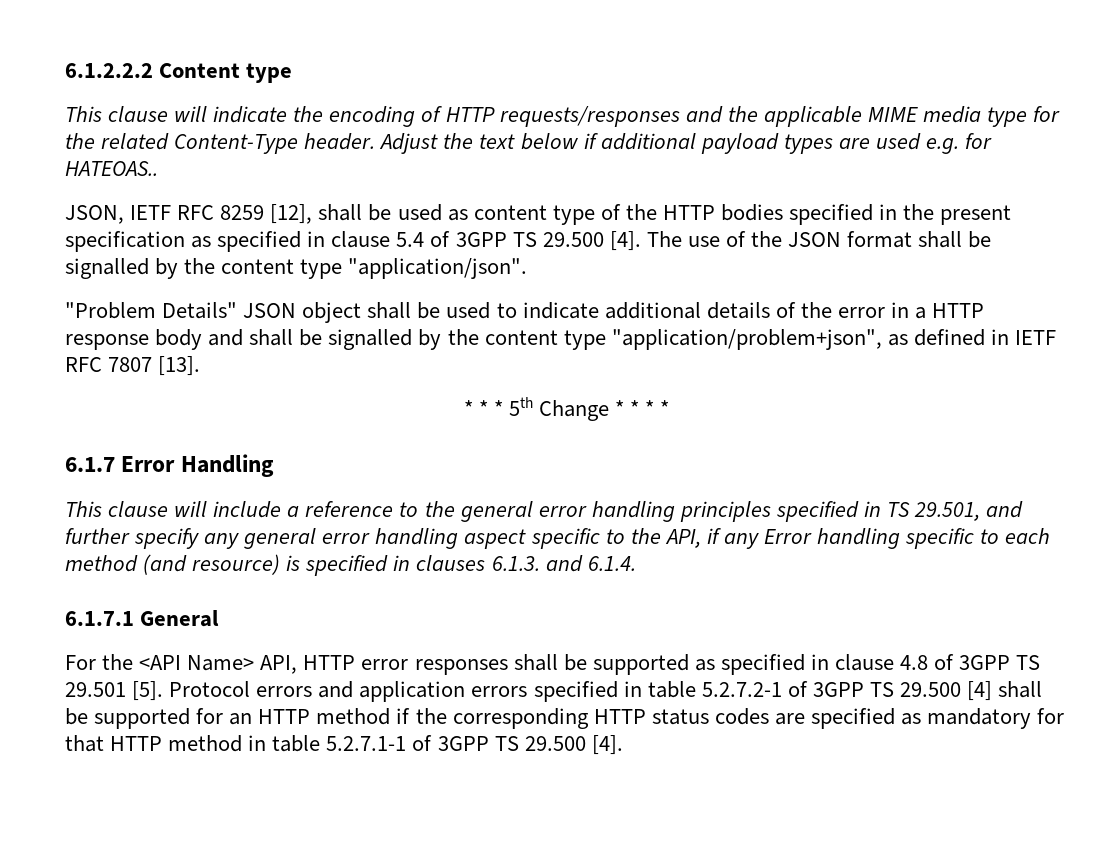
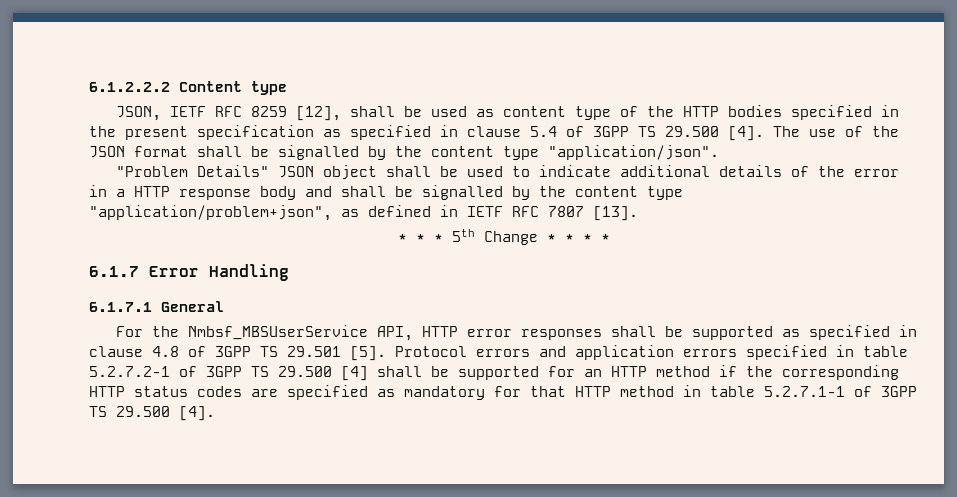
[65,106,1061,127] [65,133,993,154] [65,161,158,176] // This clause will indicate the encoding of HTTP requests/responses and the applicable MIME media type for the related Content-Type header. Adjust the text below if additional payload types are used e.g. for HATEOAS.. -> (287, 88) none
[65,501,1024,522] [65,528,1051,549] [65,554,636,576] // This clause will include a reference to the general error handling principles specified in TS 29.501, and further specify any general error handling aspect specific to the API, if any Error handling specific to each method (and resource) is specified in clauses 6.1.3. and 6.1.4. -> (289, 272) none
[139,655,255,671] <API Name> -> [188,325,369,340] Nmbsf_MBSUserService

